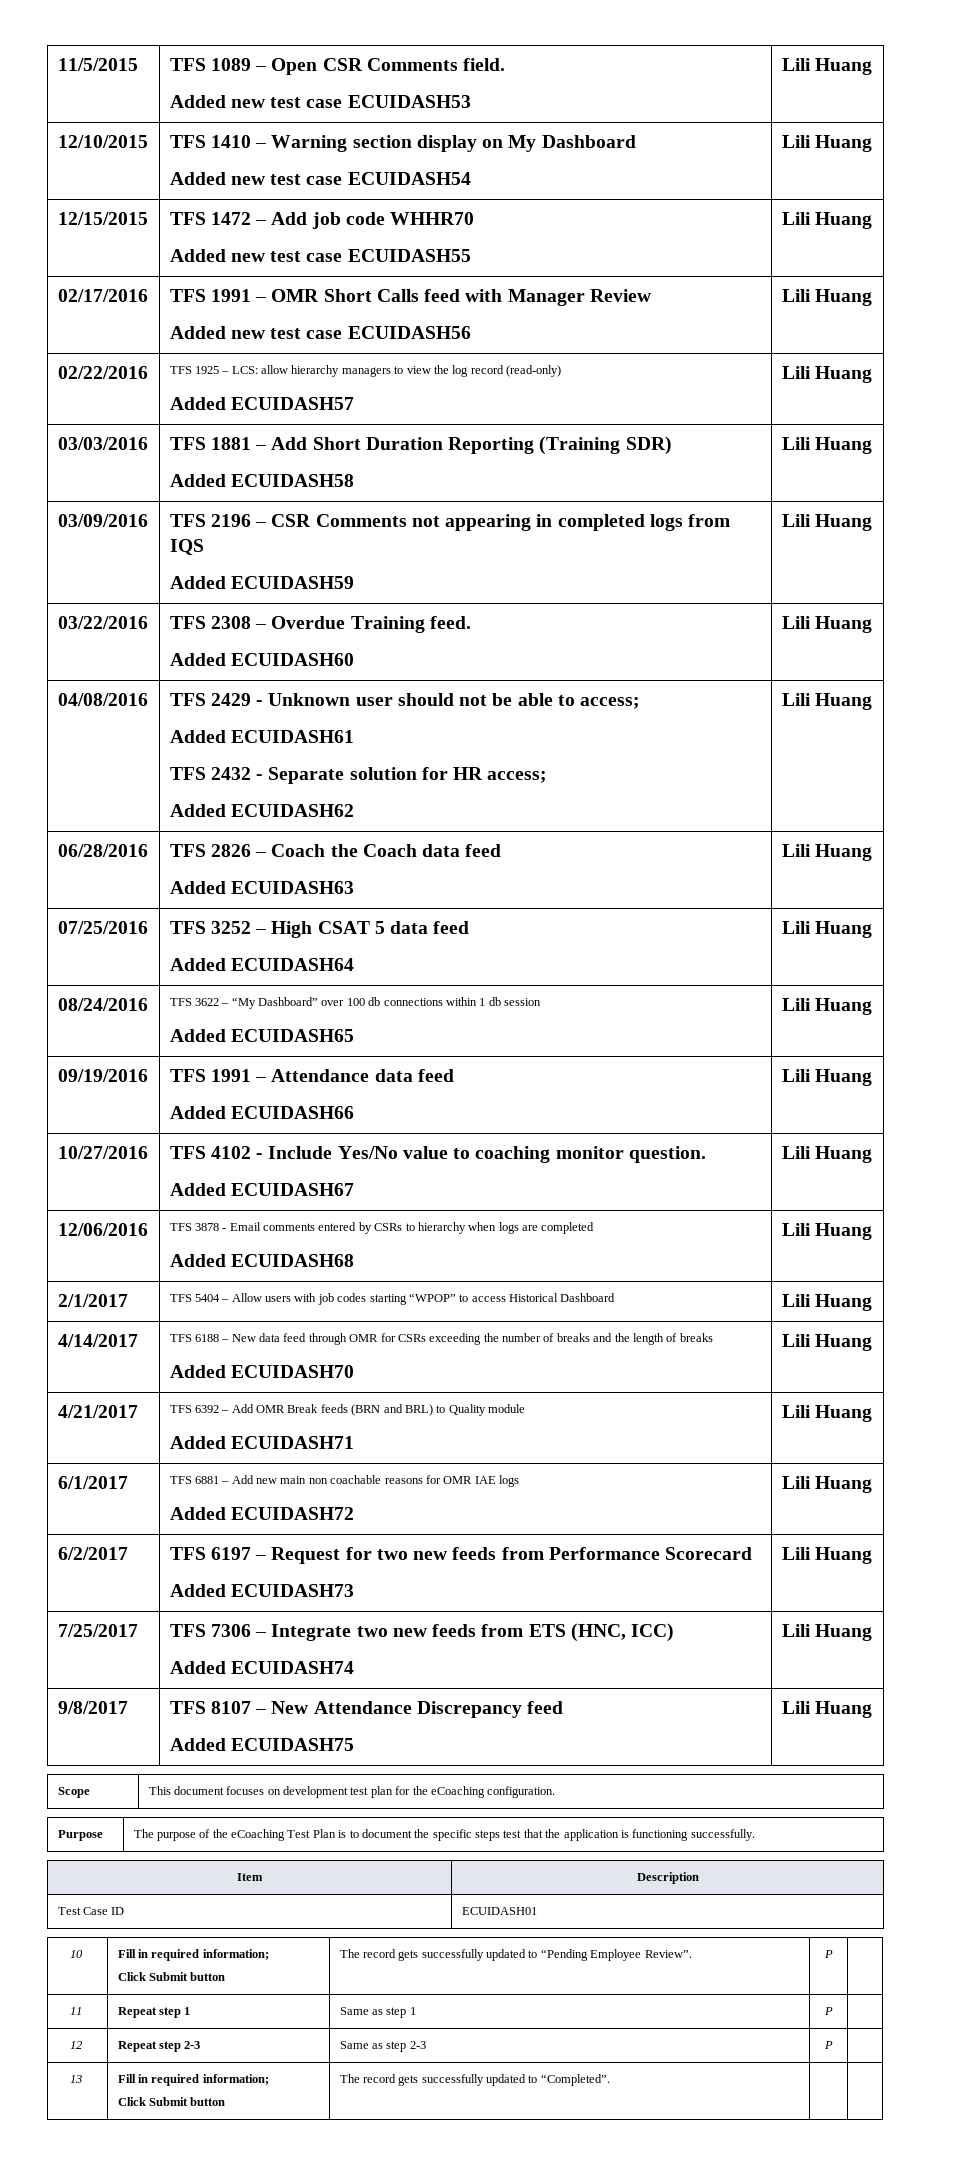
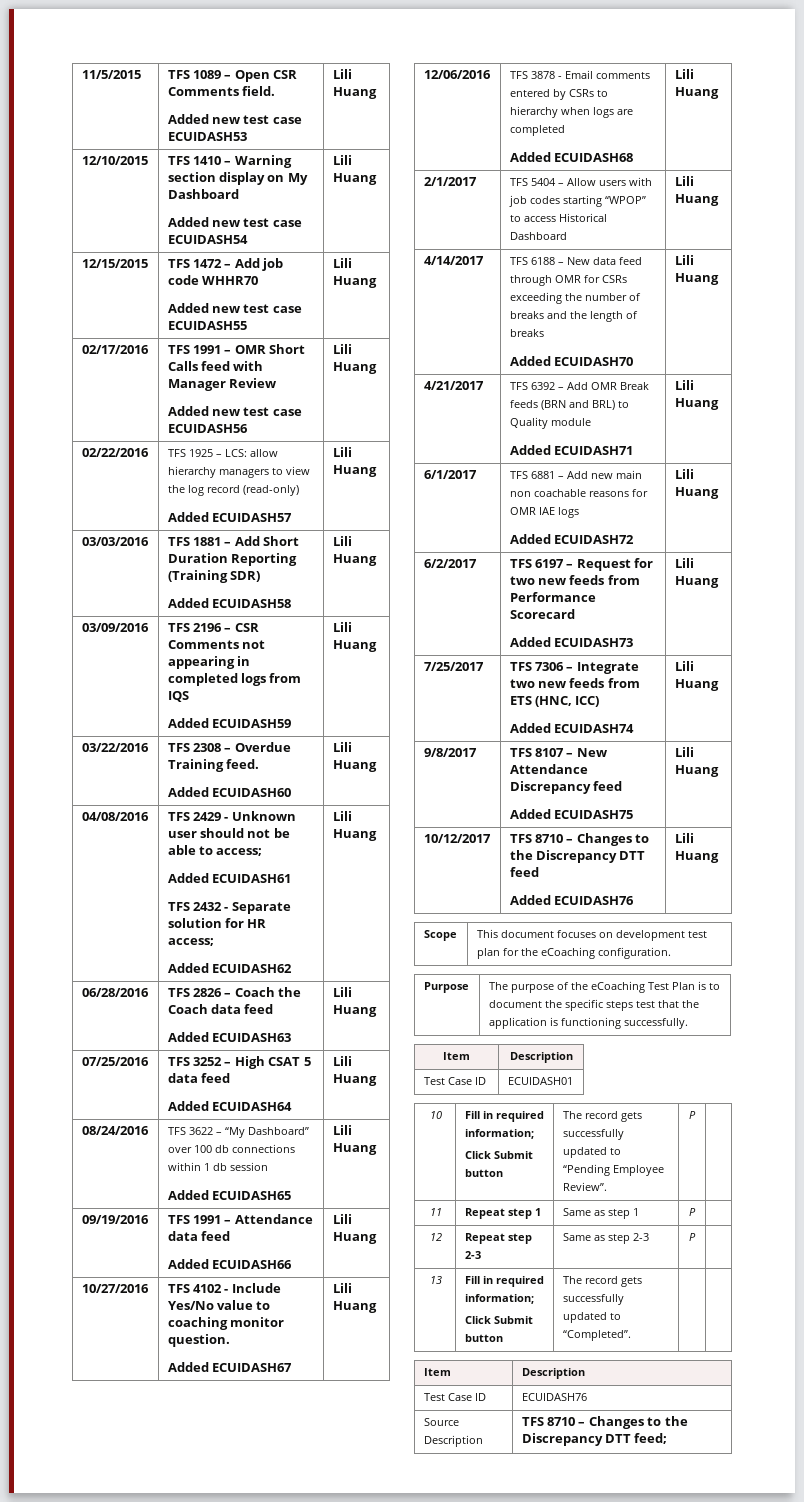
(872, 1709) none -> [423,834,491,843] [509,833,650,846] [509,850,646,863] [509,867,539,877] [509,895,635,905] [674,833,694,843] [674,851,719,863] // 10/12/2017 | TFS 8710 – Changes to the Discrepancy DTT feed // Added ECUIDASH76 | Lili Huang
(610, 2080) none -> [423,1368,451,1376] [521,1368,585,1379] [423,1393,486,1401] [521,1393,587,1401] [423,1418,459,1426] [423,1435,483,1447] [521,1416,688,1429] [521,1433,668,1446] // Item | Description // Test Case ID | ECUIDASH76 // Source Description | TFS 8710 – Changes to the Discrepancy DTT feed;

